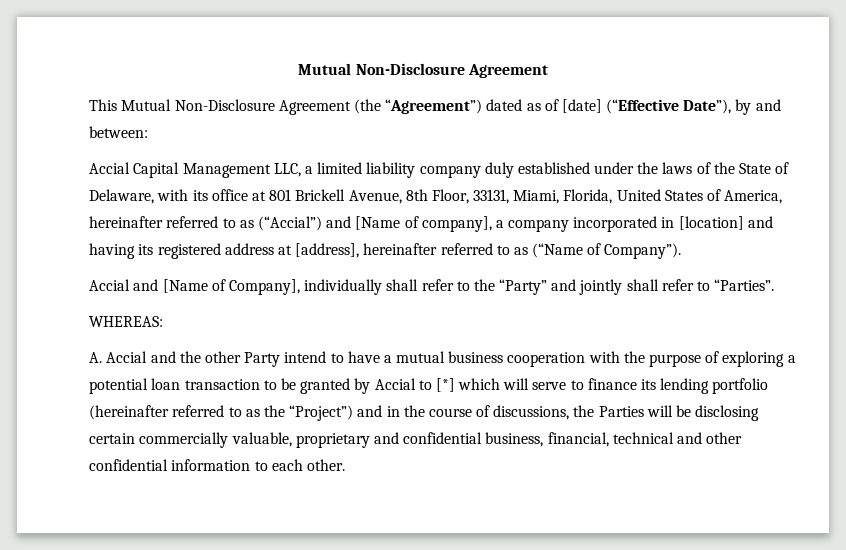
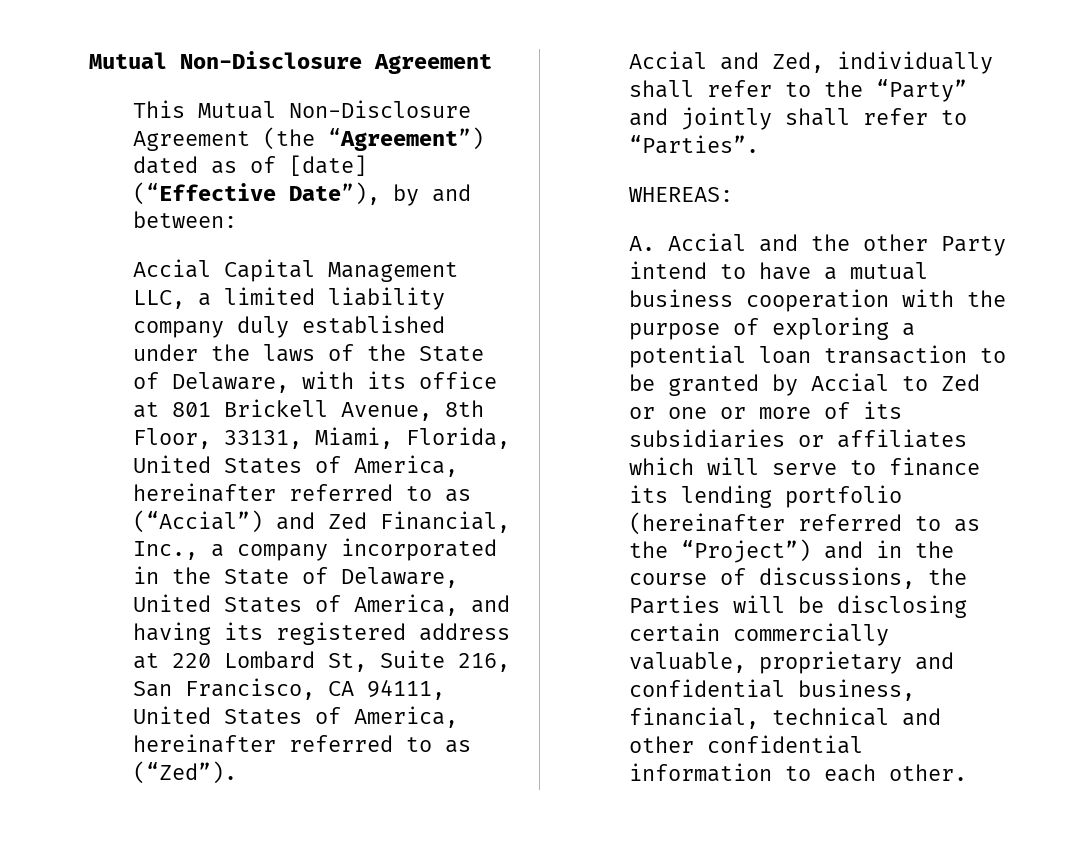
[355,216,492,232] [Name of company], -> [328,511,511,533] [133,541,199,560] Zed Financial, Inc.,
[678,216,744,230] [location] -> [172,567,459,588] [133,594,459,616] the State of Delaware, United States of America,
[295,243,682,259] [89,279,301,295] [address], hereinafter referred to as (“Name of Company”). // Accial and [Name of Company], -> [172,650,511,672] [133,678,446,700] [133,706,459,728] [133,734,472,753] [133,761,238,784] [629,51,825,73] 220 Lombard St, Suite 216, San Francisco, CA 94111, United States of America, hereinafter referred to as (“Zed”). // Accial and Zed,
[435,378,455,392] [*] -> [941,374,981,391] [629,401,903,419] [629,429,968,448] Zed or one or more of its subsidiaries or affiliates

